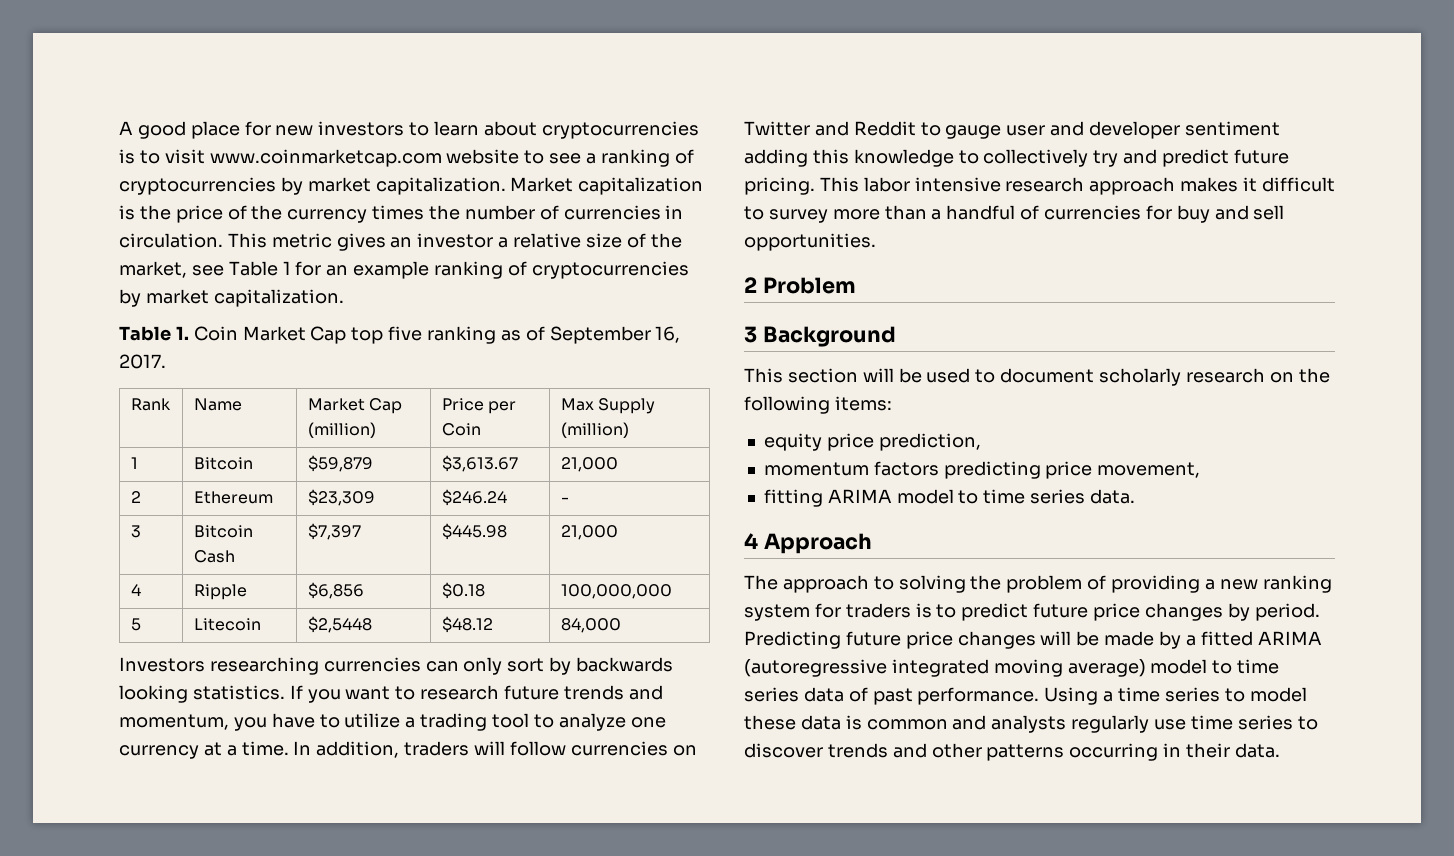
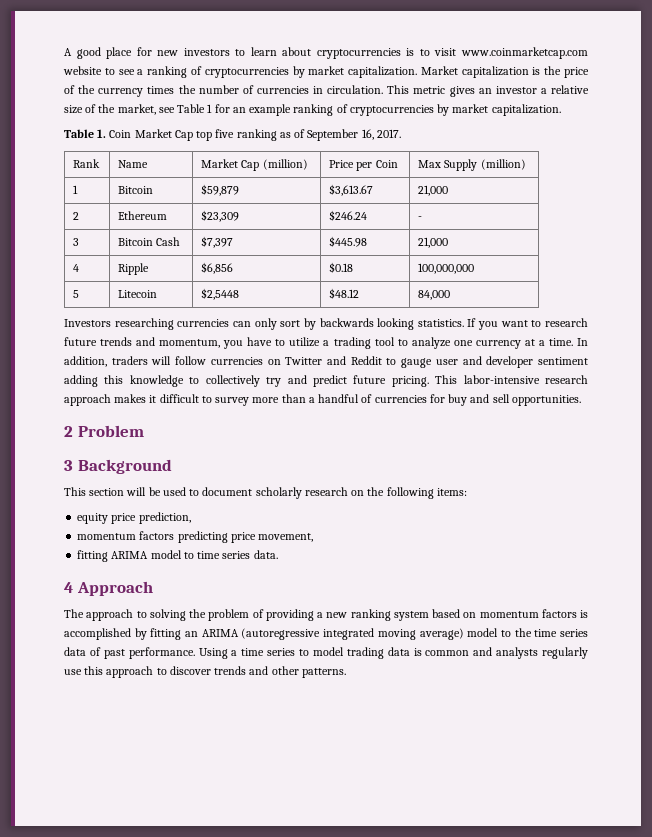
[863,177,1001,192] labor intensive -> [463,375,540,384] labor-intensive
[814,603,1320,621] [744,631,1253,649] for traders is to predict future price changes by period. Predicting future price changes will be made by a fitted -> [432,609,588,618] [64,628,199,640] based on momentum factors is accomplished by fitting an
(1233, 667) none -> [514,628,532,637] the
[744,715,796,730] these -> [346,647,384,659] trading
[1190,715,1293,730] time series -> [84,666,154,678] this approach
[986,743,1280,761] patterns occurring in their data. -> [301,668,346,678] patterns.

